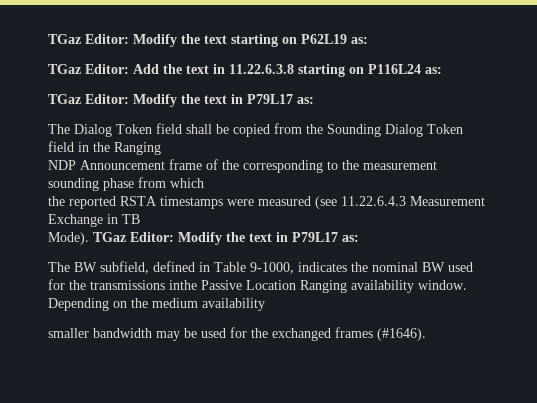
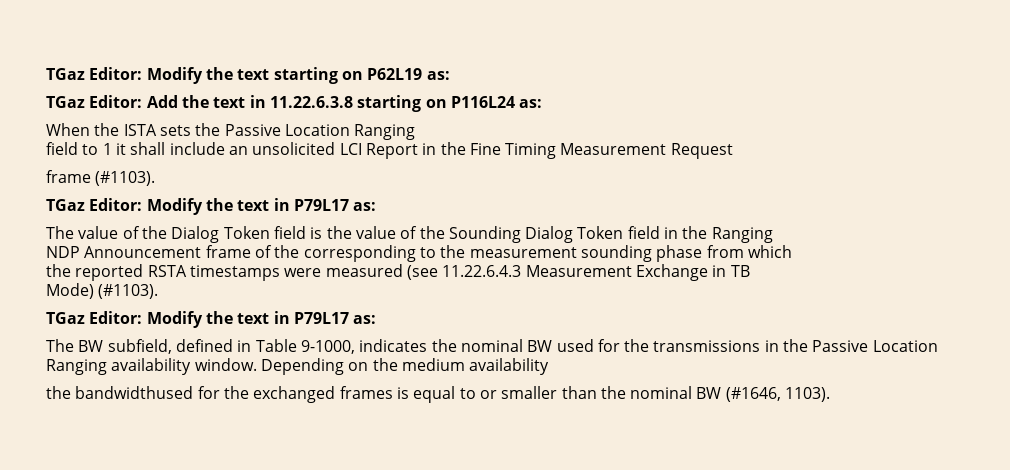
[48,94,314,107] [48,123,302,137] // TGaz Editor: Modify the text in P79L17 as: // The Dialog Token field shall be copied from -> [46,123,416,140] [46,142,733,159] [46,170,156,186] [46,198,377,215] [46,226,418,243] // When the ISTA sets the Passive Location Ranging // field to 1 it shall include an unsolicited LCI Report in the Fine Timing Measurement Request // frame (#1103). // TGaz Editor: Modify the text in P79L17 as: // The value of the Dialog Token field is the value of
[48,232,89,245] Mode). -> [46,283,159,299] Mode) (#1103). //
[169,280,197,290] inthe -> [764,339,809,352] in the
[48,327,426,341] smaller bandwidth may be used for the exchanged frames (#1646). -> [46,386,831,403] the bandwidthused for the exchanged frames is equal to or smaller than the nominal BW (#1646, 1103).

